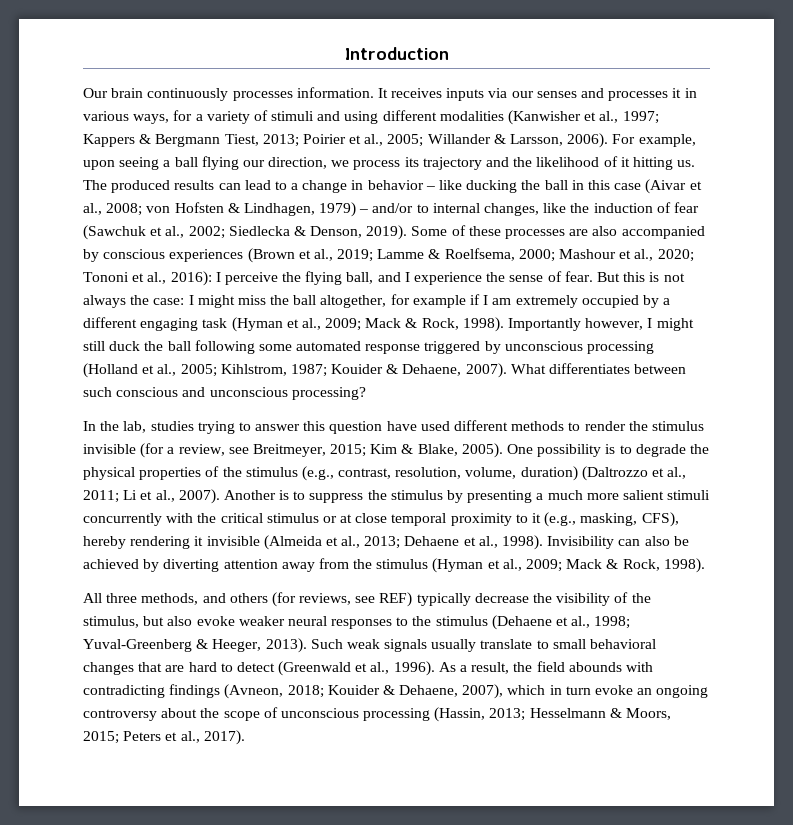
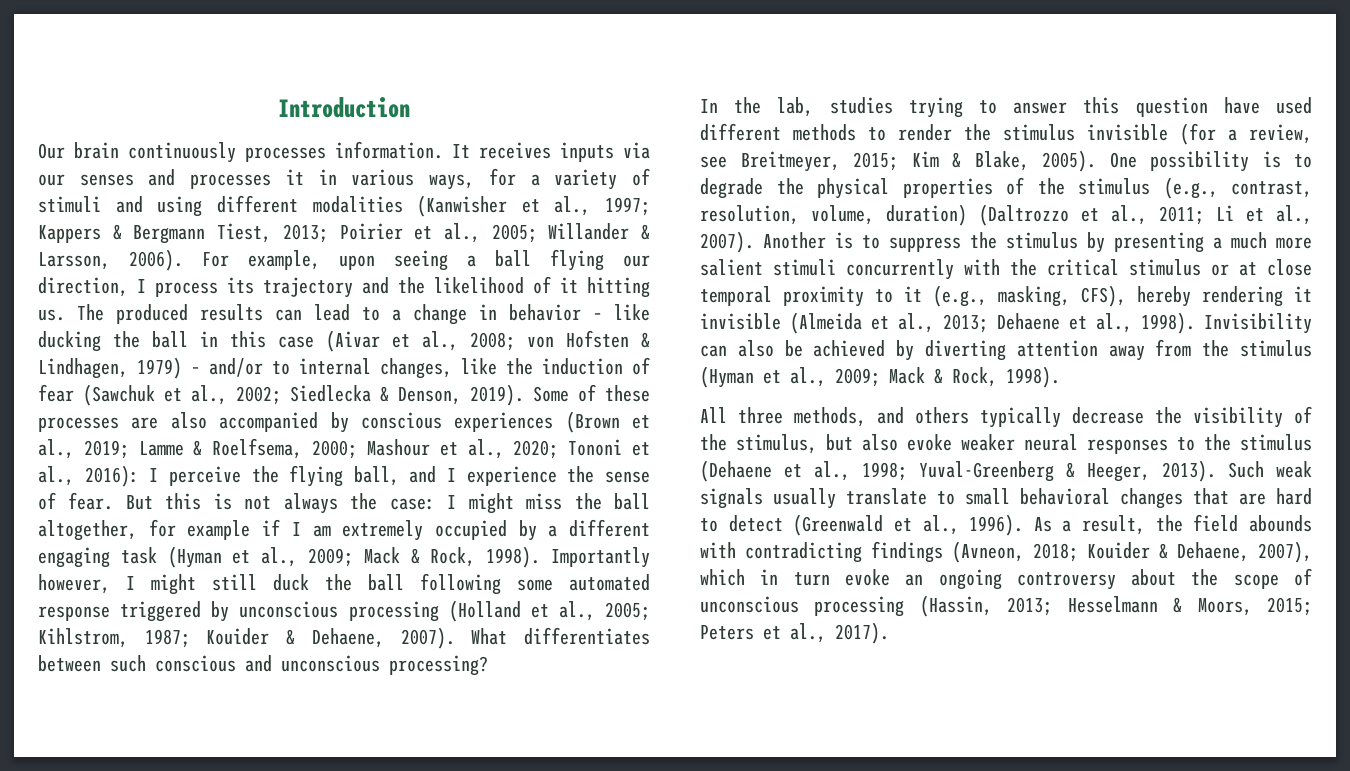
[331,160,350,167] we -> [137,279,146,293] I
[271,592,413,607] (for reviews, see REF) -> (969, 415) none

